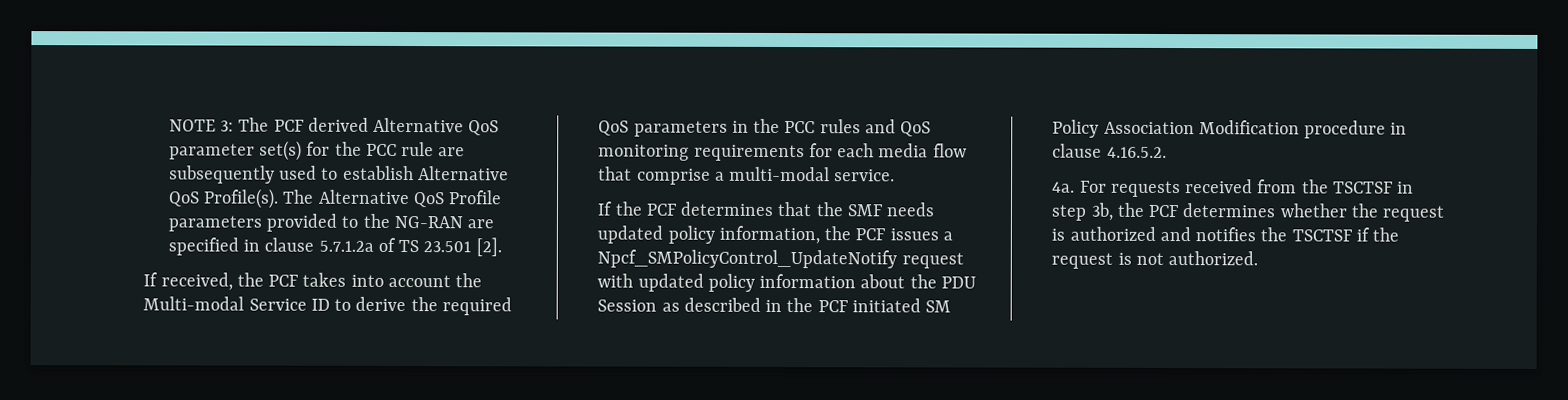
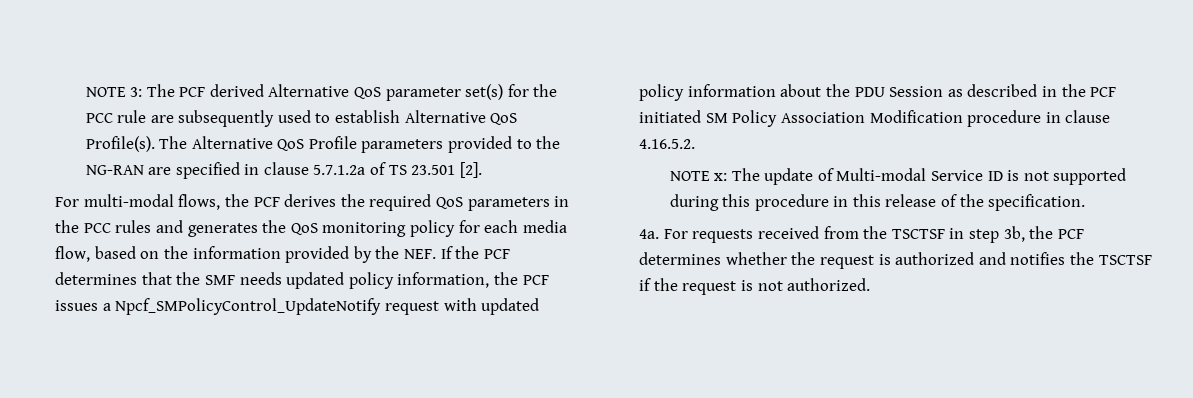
[143,272,483,291] [143,296,407,312] If received, the PCF takes into account the Multi-modal Service ID to derive -> [55,194,337,210] For multi-modal flows, the PCF derives
(897, 126) none -> [187,220,287,237] generates the
[693,144,805,162] requirements -> [409,220,455,237] policy
[932,143,967,158] [598,166,896,185] flow that comprise a multi-modal service. // -> [55,246,436,263] flow, based on the information provided by the NEF.
(1167, 152) none -> [669,168,1127,185] [669,194,1086,211] // NOTE x: The update of Multi-modal Service ID is not supported during this procedure in this release of the specification.

